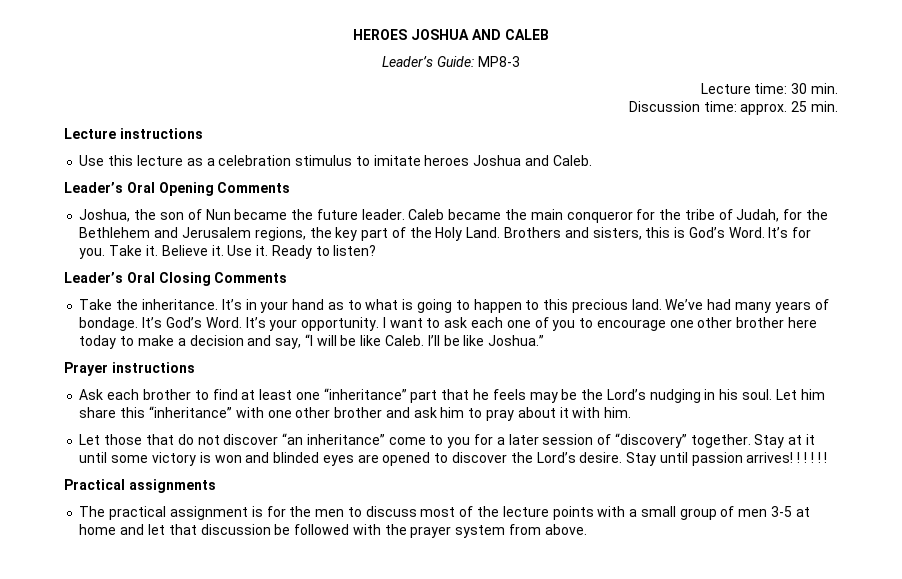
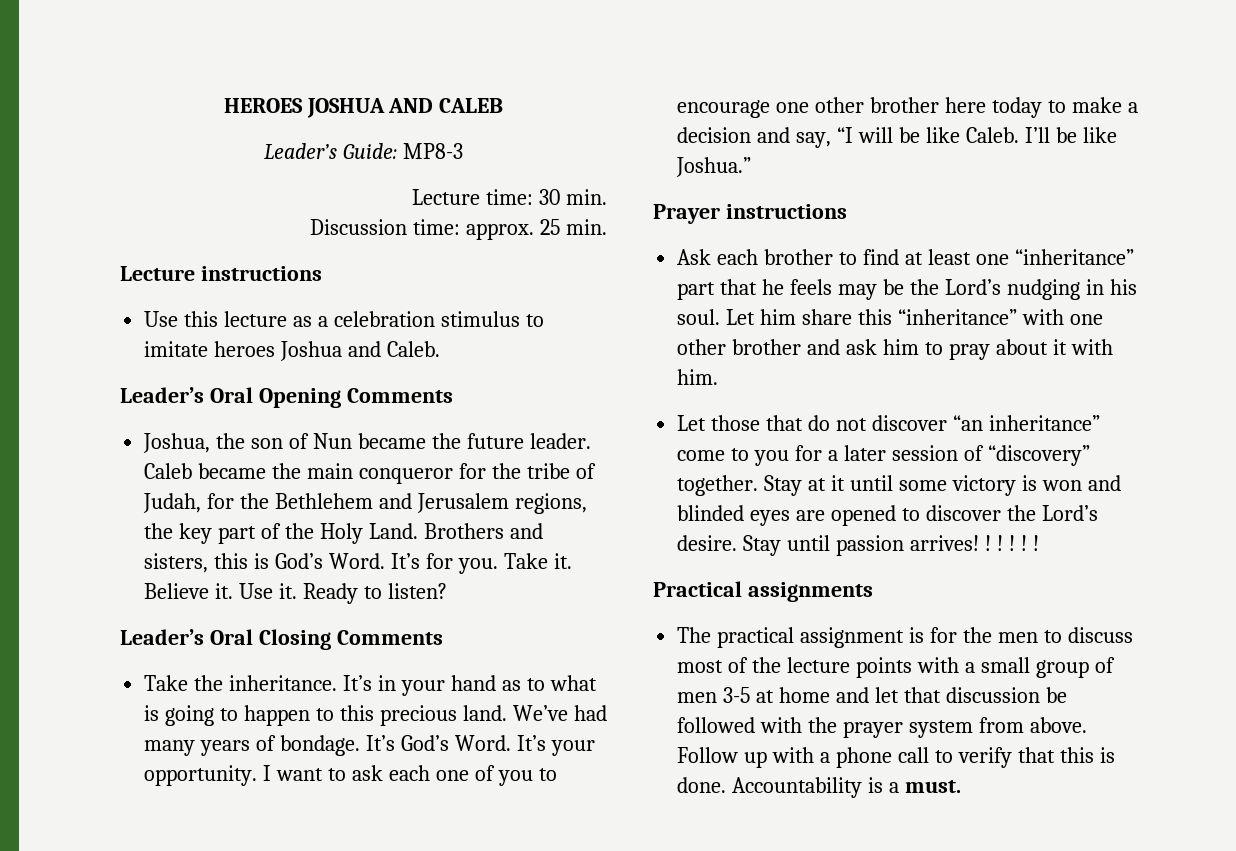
(587, 529) none -> [677,747,1115,768] [677,777,961,798] Follow up with a phone call to verify that this is done. Accountability is a must.

